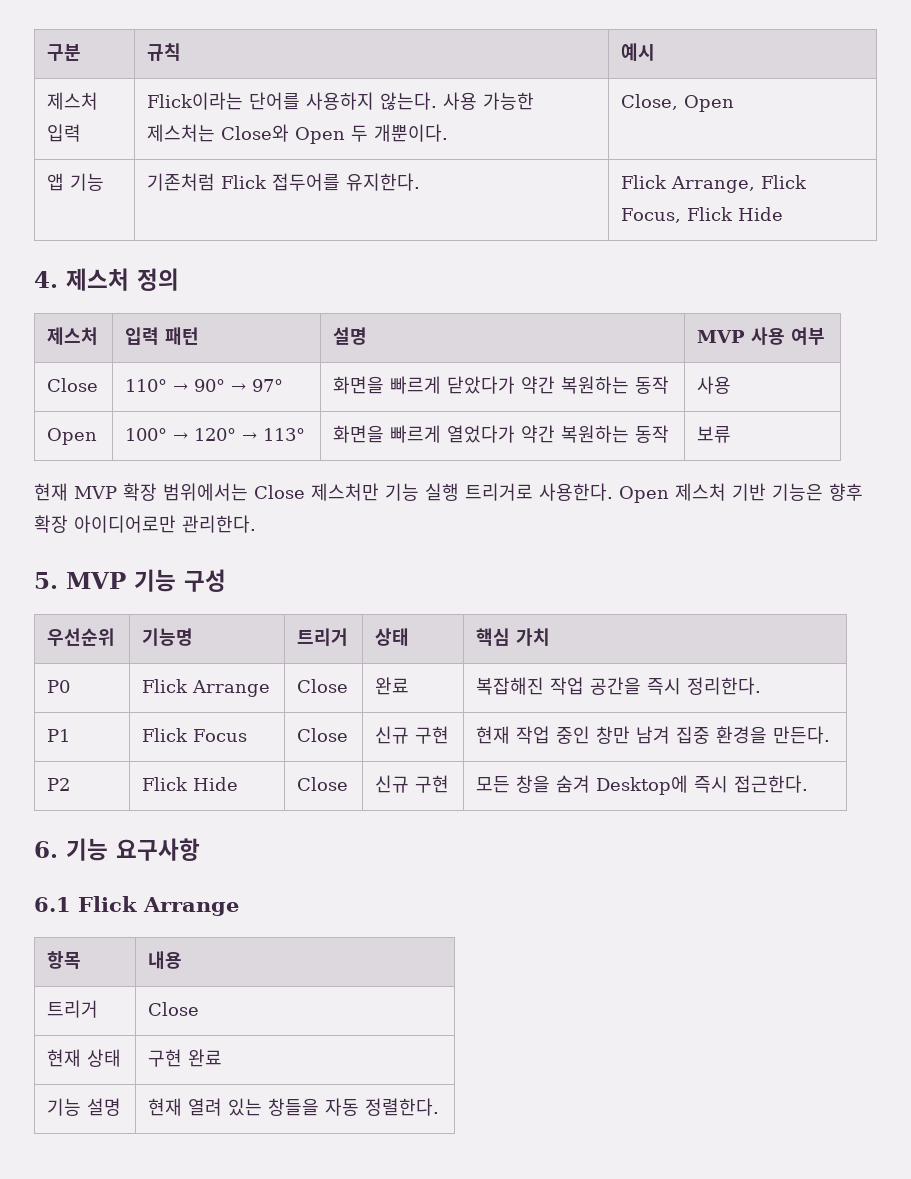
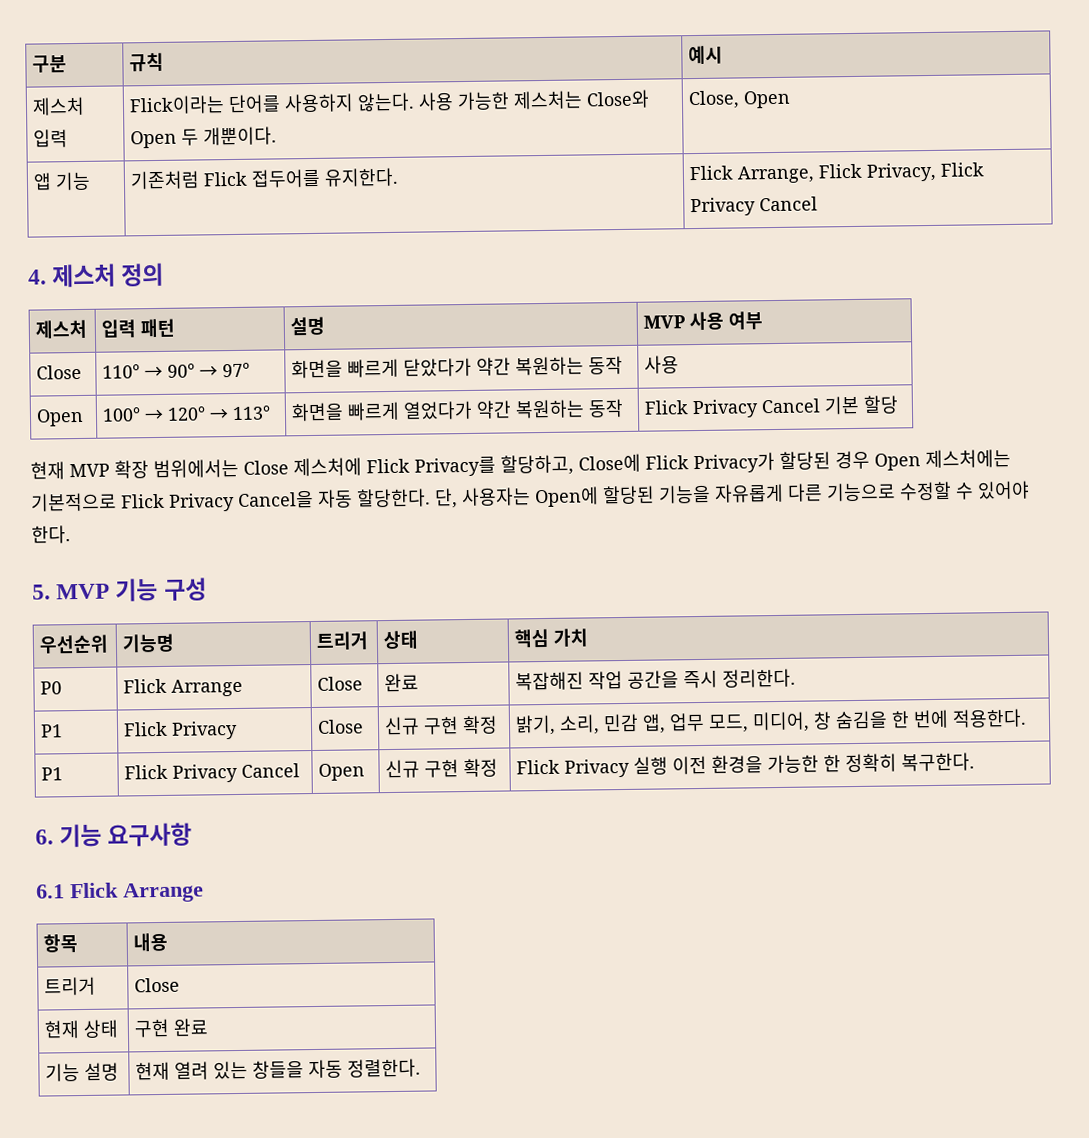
[621,207,783,223] Focus, Flick Hide -> [866,162,985,182] [690,196,819,217] Privacy, Flick Privacy Cancel
[697,426,732,443] 보류 -> [644,395,900,419] Flick Privacy Cancel 기본 할당
[311,483,863,503] [34,515,256,533] 제스처만 기능 실행 트리거로 사용한다. Open 제스처 기반 기능은 향후 확장 아이디어로만 관리한다. -> [293,448,1011,477] [30,480,1030,512] [31,525,71,544] 제스처에 Flick Privacy를 할당하고, Close에 Flick Privacy가 할당된 경우 Open 제스처에는 기본적으로 Flick Privacy Cancel을 자동 할당한다. 단, 사용자는 Open에 할당된 기능을 자유롭게 다른 기능으로 수정할 수 있어야 한다.
[193,729,248,742] [297,728,349,742] [375,726,450,744] [476,726,831,744] [47,778,71,791] [142,777,239,791] [297,777,349,791] [375,775,450,793] [476,775,809,795] Focus | Close | 신규 구현 | 현재 작업 중인 창만 남겨 집중 환경을 만든다. // P2 | Flick Hide | Close | 신규 구현 | 모든 창을 숨겨 Desktop에 즉시 접근한다. -> [171,720,239,740] [317,719,365,734] [384,715,499,736] [515,708,1028,736] [41,767,64,781] [124,763,301,783] [318,763,366,781] [385,758,499,779] [516,752,976,778] Privacy | Close | 신규 구현 확정 | 밝기, 소리, 민감 앱, 업무 모드, 미디어, 창 숨김을 한 번에 적용한다. // P1 | Flick Privacy Cancel | Open | 신규 구현 확정 | Flick Privacy 실행 이전 환경을 가능한 한 정확히 복구한다.

